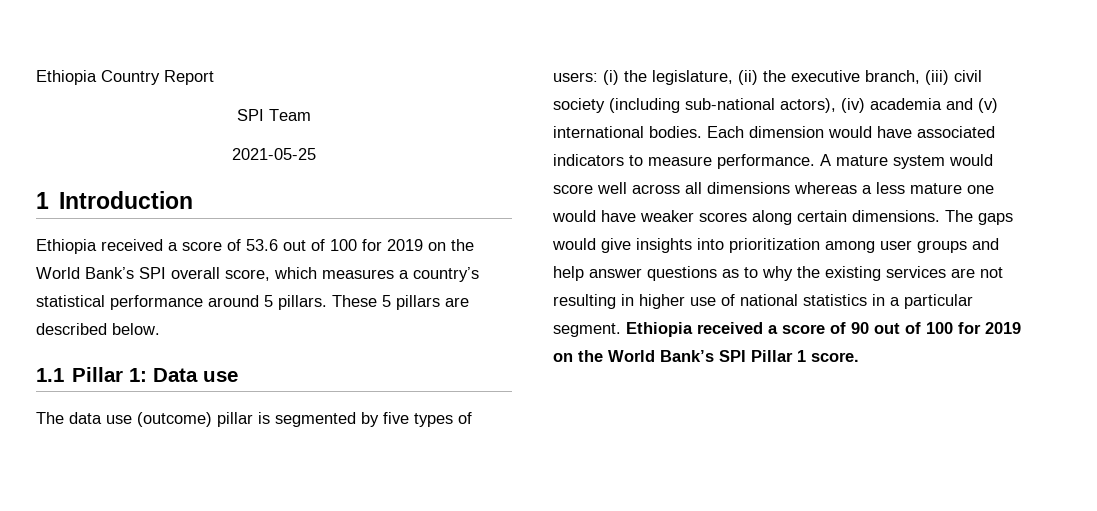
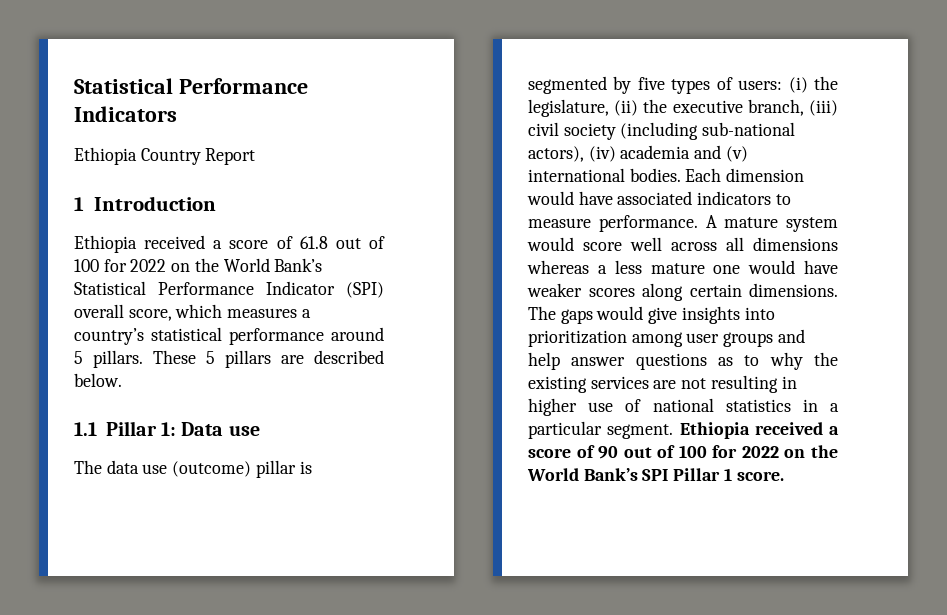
(36, 77) none -> [74,78,308,94] [74,106,177,122] Statistical Performance Indicators //
[237,109,311,121] [232,148,316,160] // SPI Team // 2021-05-25 -> (256, 156) none
[246,239,474,251] [36,267,166,279] 53.6 out of 100 for 2019 on the World Bank’s SPI -> [299,236,385,249] [74,258,323,272] [74,281,384,298] 61.8 out of 100 for 2022 on the World Bank’s Statistical Performance Indicator (SPI)
[985,322,1021,334] 2019 -> [741,446,779,458] 2022

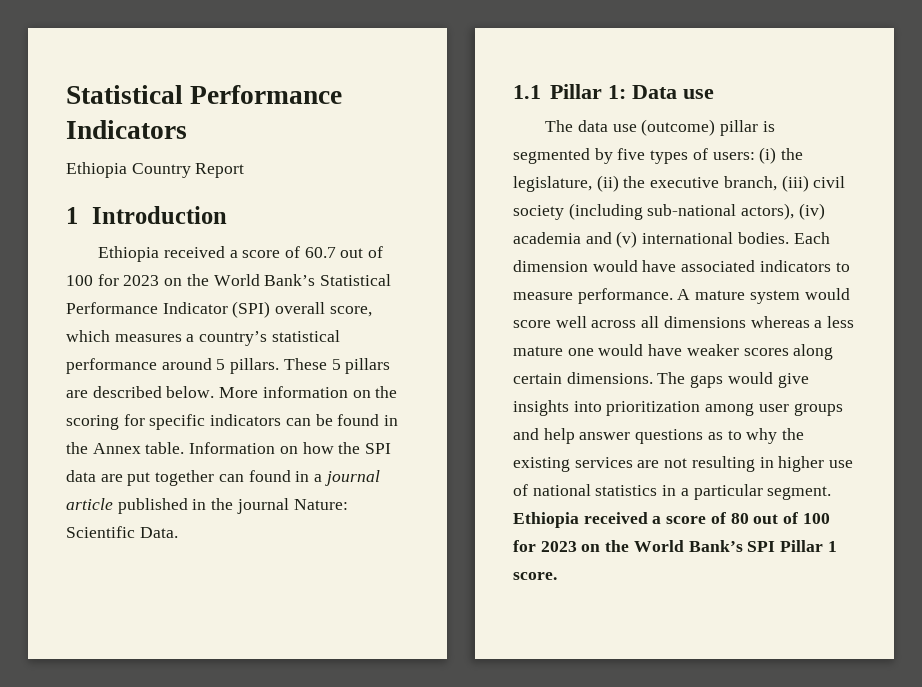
[299,236,385,249] [74,259,167,272] 61.8 out of 100 for 2022 -> [304,246,384,258] [66,274,160,286] 60.7 out of 100 for 2023
(122, 380) none -> [219,386,398,398] [66,414,399,430] [66,442,392,454] [66,470,380,486] [66,498,348,514] [66,526,178,538] More information on the scoring for specific indicators can be found in the Annex table. Information on how the SPI data are put together can found in a journal article published in the journal Nature: Scientific Data.
[598,445,779,459] 90 out of 100 for 2022 -> [730,512,830,524] [513,540,577,552] 80 out of 100 for 2023

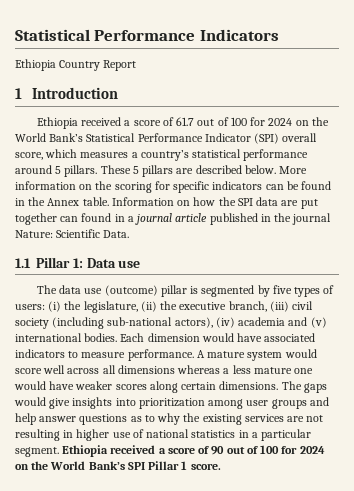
[304,246,384,258] [66,274,160,286] 60.7 out of 100 for 2023 -> [176,117,293,126] 61.7 out of 100 for 2024
[730,512,830,524] [513,540,577,552] 80 out of 100 for 2023 -> [211,445,325,455] 90 out of 100 for 2024

